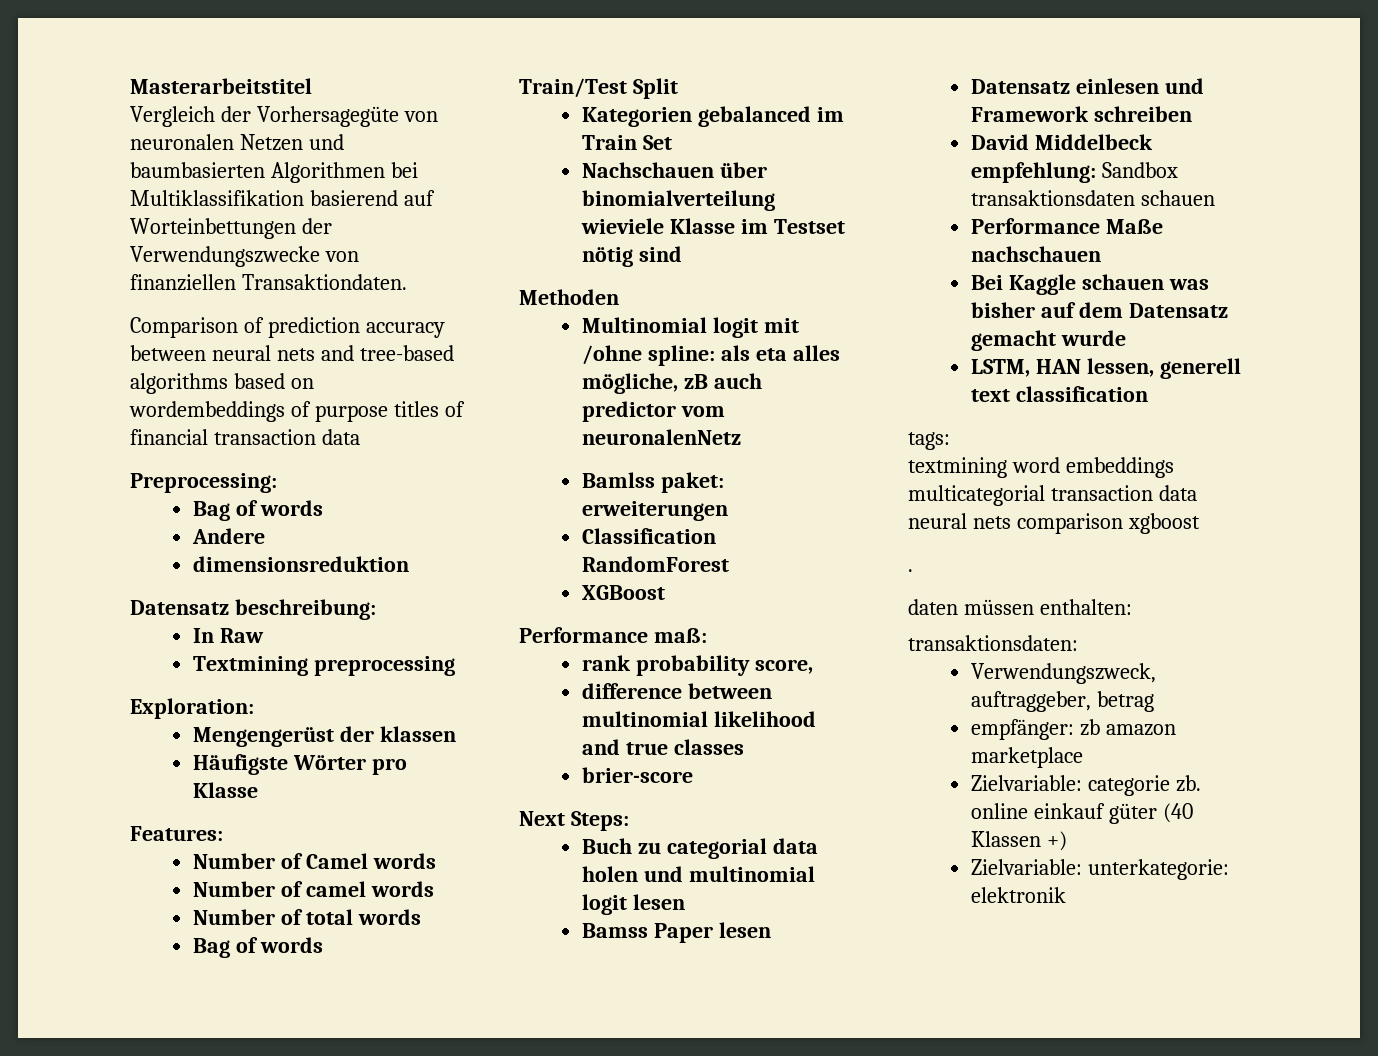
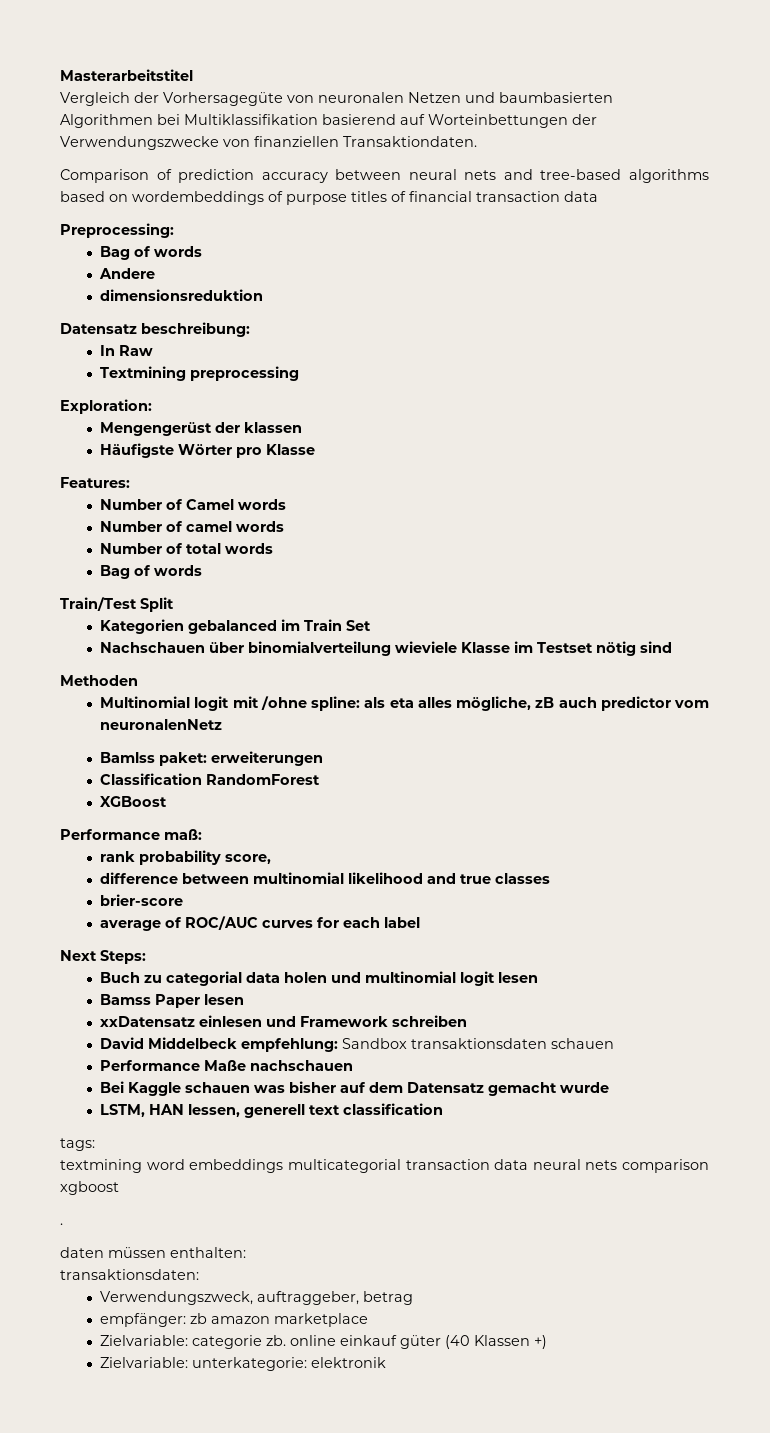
(693, 775) none -> [100,916,421,931] // average of ROC/AUC curves for each label
[970,79,1070,94] Datensatz -> [100,1016,196,1027] xxDatensatz

